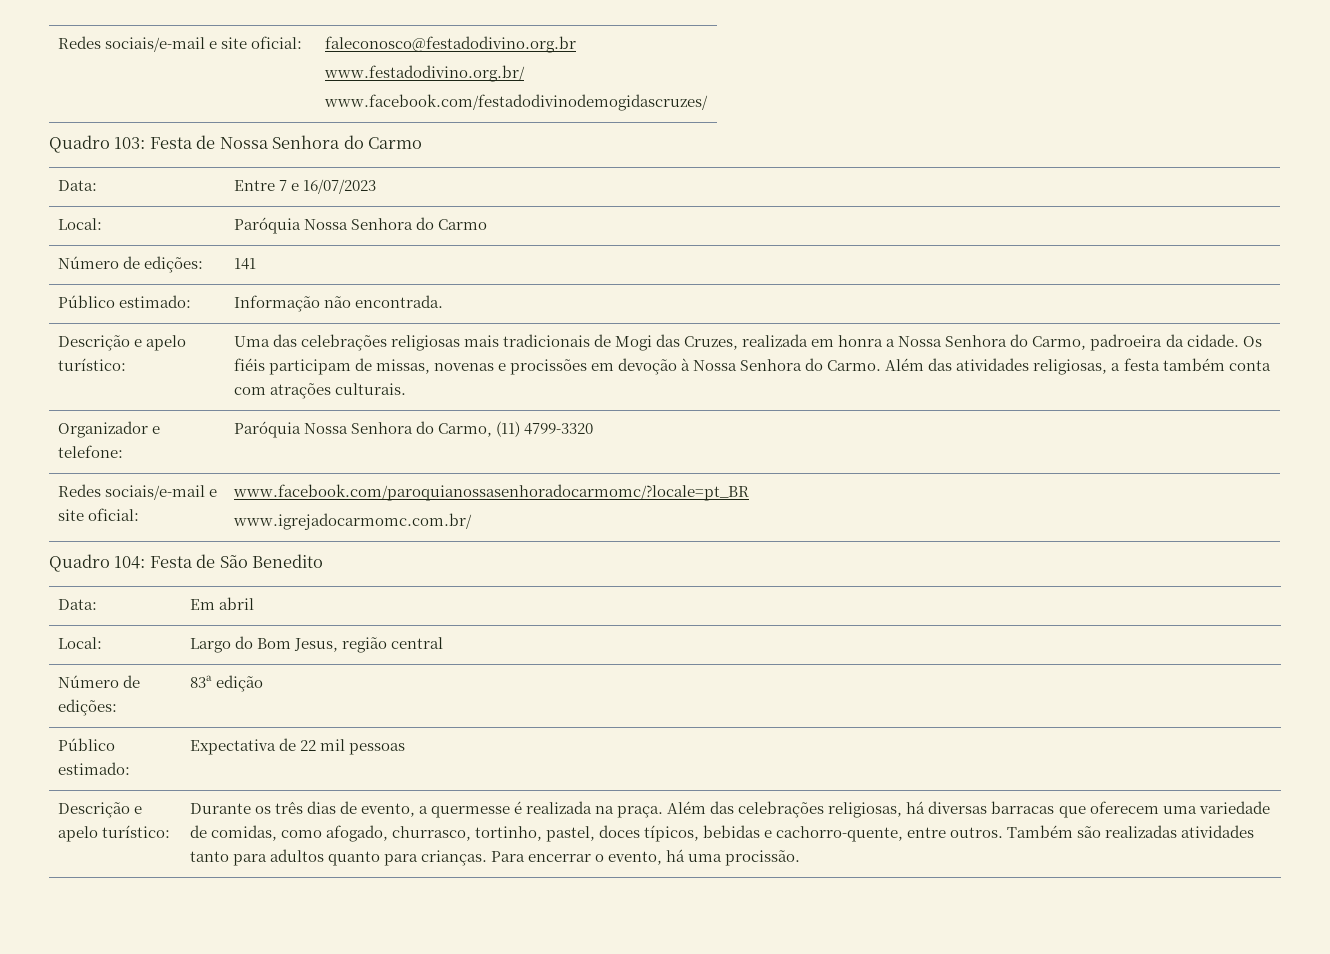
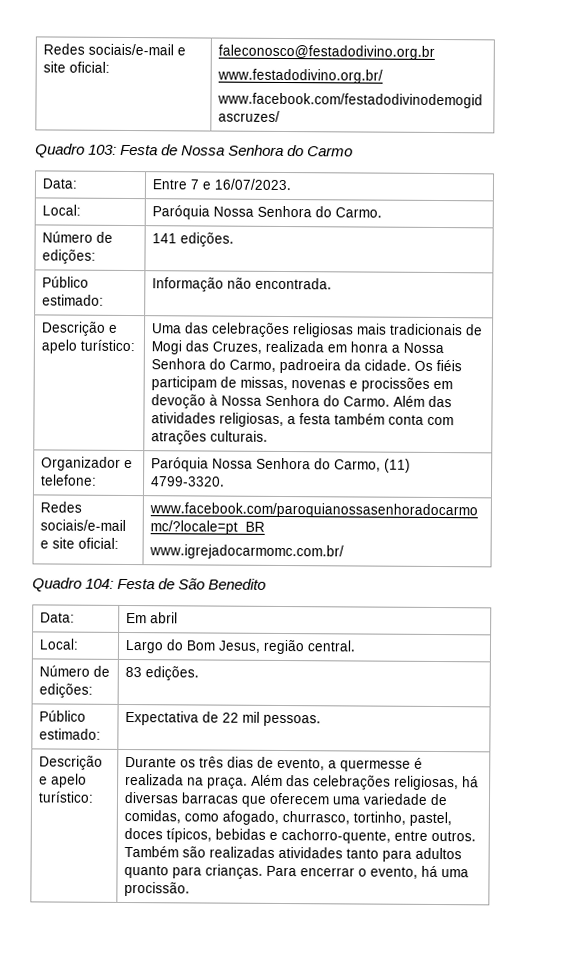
[302,179,376,194] 16/07/2023 -> [213,178,291,191] 16/07/2023.
[437,219,487,230] Carmo -> [334,207,382,218] Carmo.
(256, 264) none -> [179,232,234,247] edições.
[523,423,593,435] 4799-3320 -> [150,476,225,487] 4799-3320.
[390,637,443,649] [57,675,140,688] [57,699,117,716] [189,675,263,692] central // Número de edições: | 83ª edição -> [306,640,356,652] [38,665,110,677] [38,683,93,698] [124,666,199,681] central. // Número de edições: | 83 edições.
[348,743,405,755] pessoas -> [262,714,321,727] pessoas.

